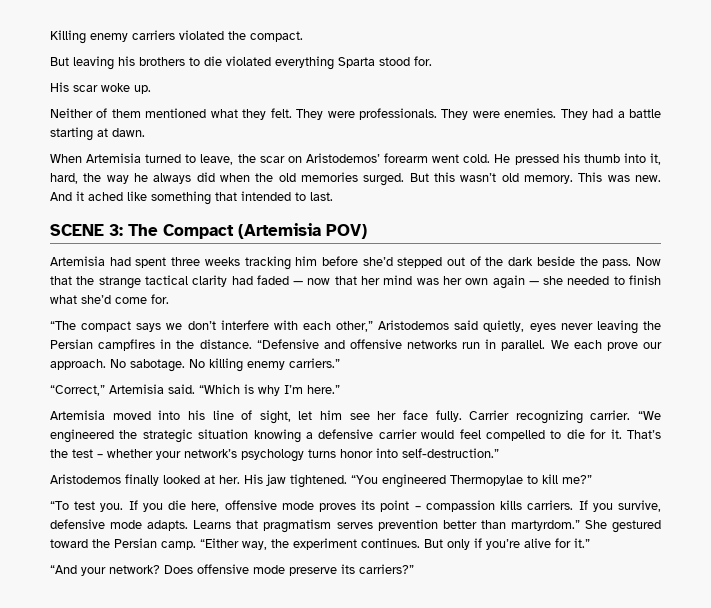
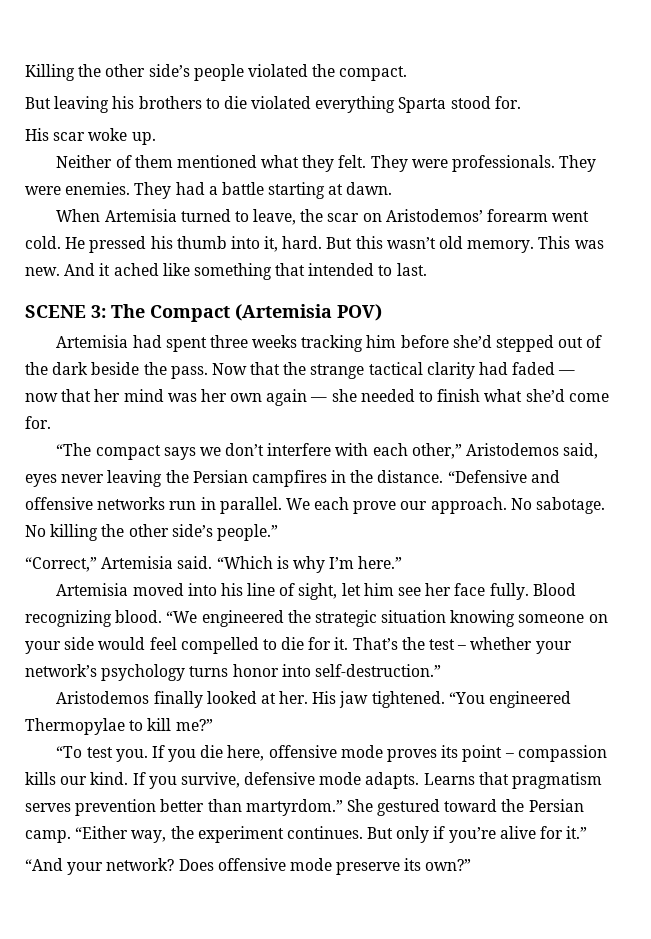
[90,30,175,42] enemy carriers -> [78,64,244,81] the other side’s people
[50,172,405,186] hard, the way he always did when the old memories surged. -> [282,236,323,249] hard.
[454,320,525,332] said quietly, -> [563,443,599,459] said,
[247,358,340,370] enemy carriers.” -> [101,524,278,541] the other side’s people.”
[469,410,631,424] Carrier recognizing carrier. -> [532,583,576,596] [25,610,163,627] Blood recognizing blood.
[306,429,417,439] a defensive carrier -> [518,614,608,623] [25,637,95,654] someone on your side
[527,500,574,510] carriers. -> [60,772,129,785] our kind.
[359,564,414,574] carriers?” -> [425,859,472,871] own?”

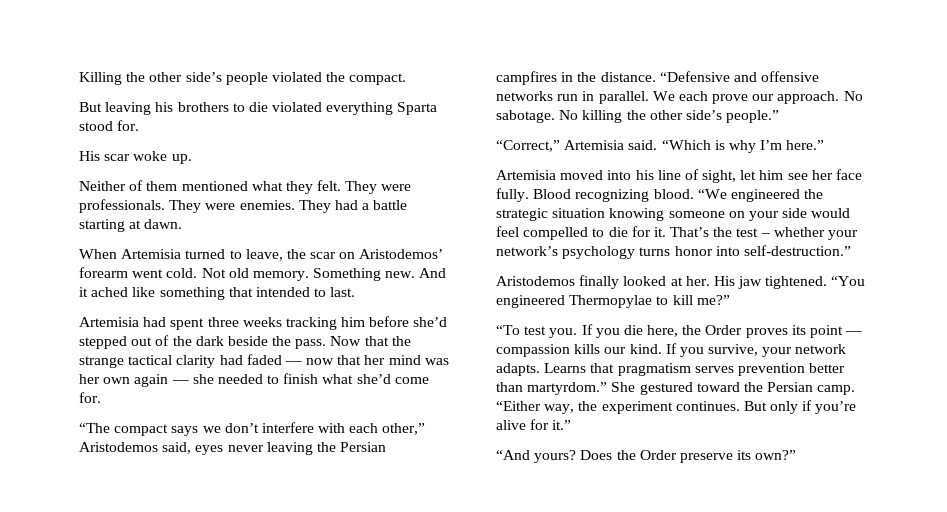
[65,236,604,253] He pressed his thumb into it, hard. But this wasn’t old memory. This was -> [201,268,382,281] Not old memory. Something
[25,304,382,322] // SCENE 3: The Compact (Artemisia POV) -> (356, 292) none
[268,745,383,758] offensive mode -> [682,325,743,335] the Order
[504,753,514,758] – -> [845,331,863,335] —
[244,772,362,785] defensive mode -> [762,344,847,357] your network
[67,858,332,875] your network? Does offensive mode -> [534,450,677,463] yours? Does the Order

